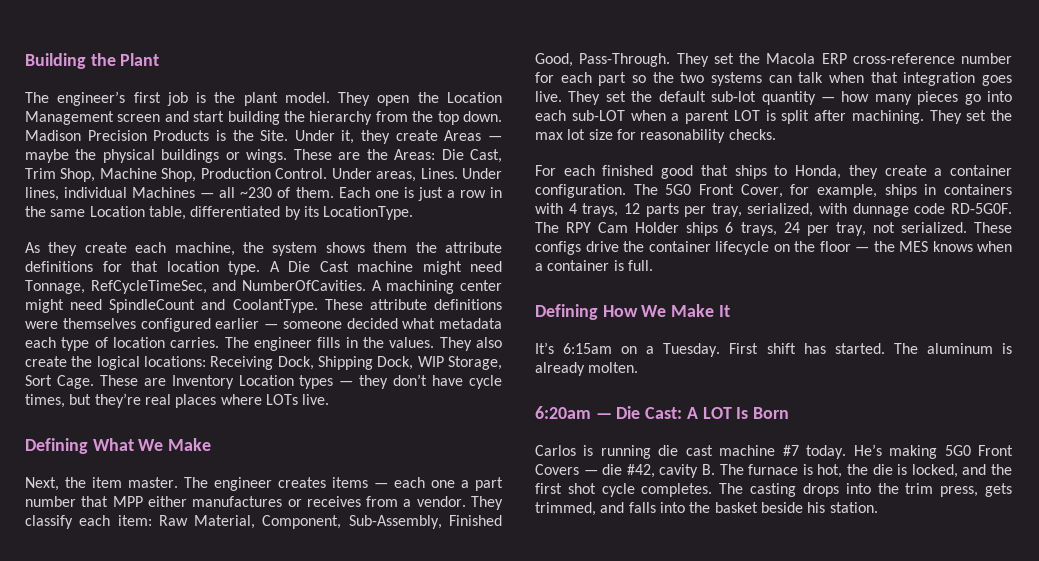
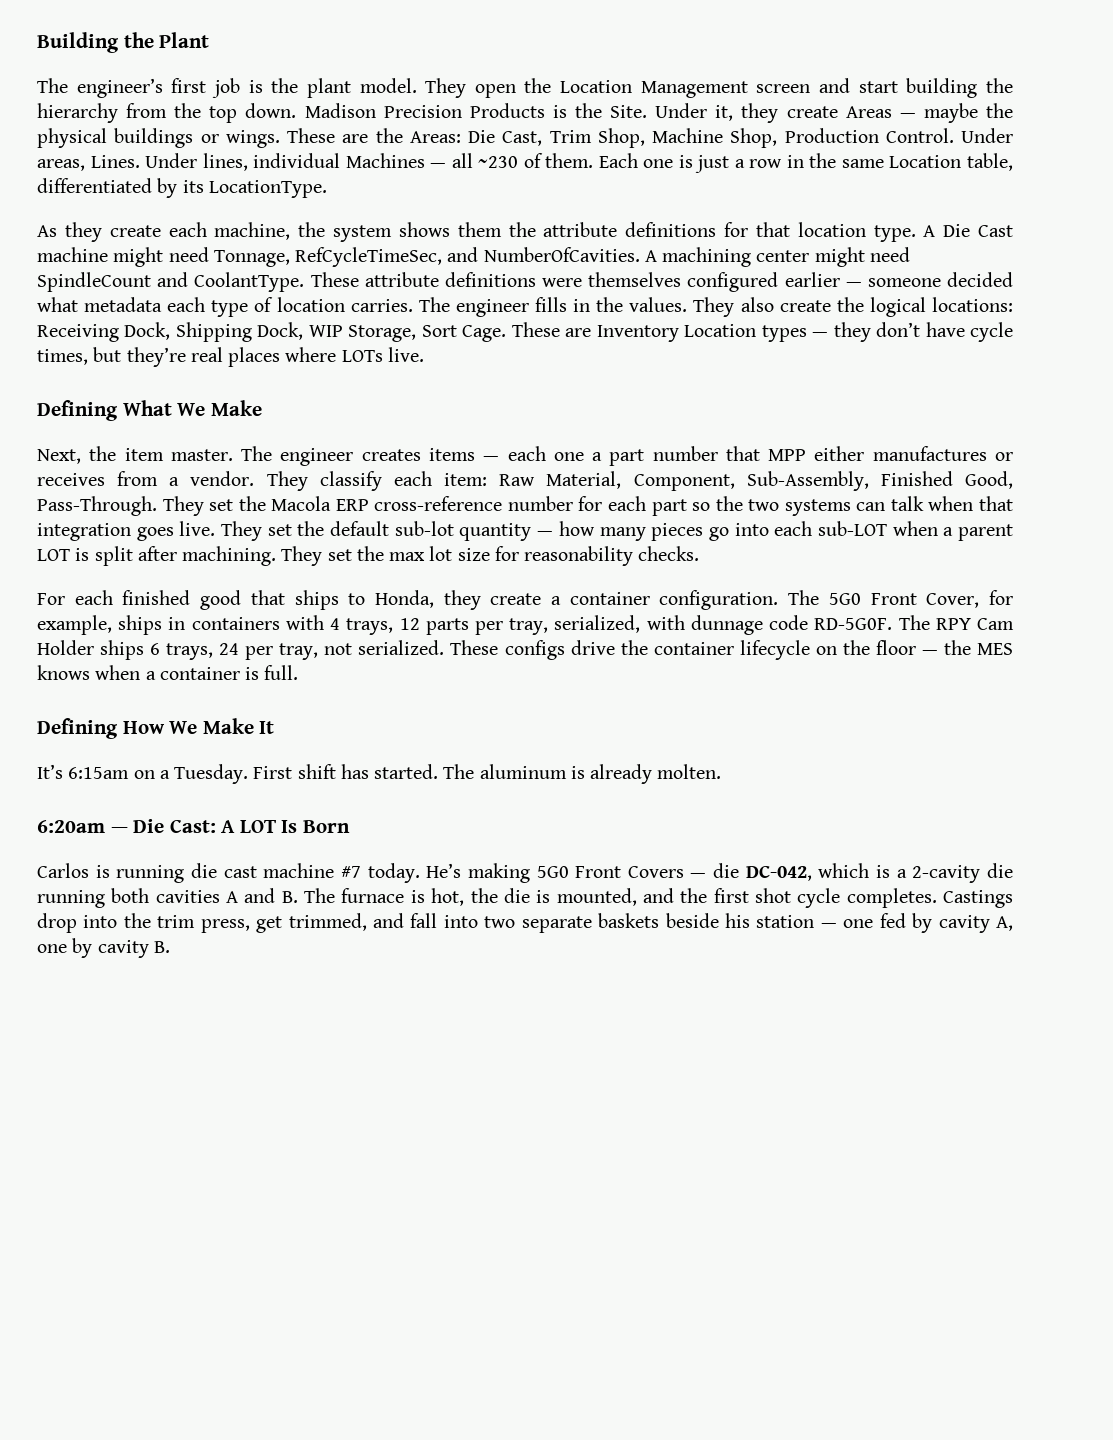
[626,464,699,478] #42, cavity -> [745,863,1013,883] [37,888,276,908] DC-042, which is a 2-cavity die running both cavities A and
[911,464,958,478] locked, -> [556,888,637,906] mounted,
[719,483,839,497] The casting drops -> [943,890,1014,908] [37,913,77,933] Castings drop
[985,483,1012,497] gets -> [256,916,283,933] get
[628,502,878,513] falls into the basket beside his station. -> [410,913,1014,933] [37,938,170,958] fall into two separate baskets beside his station — one fed by cavity A, one by cavity B.

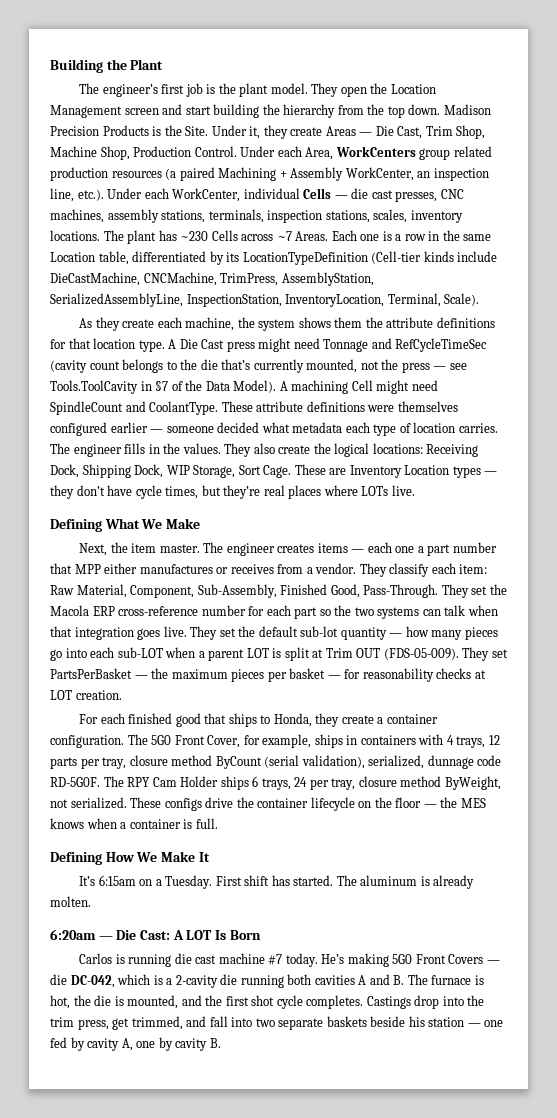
[923,103,1013,123] [37,128,461,148] maybe the physical buildings or wings. These are the Areas: -> (373, 134) none
[37,153,594,171] areas, Lines. Under lines, individual Machines — all ~230 of them. -> [277,146,492,160] [50,167,489,181] [50,188,464,202] [50,209,463,223] [50,230,329,244] each Area, WorkCenters group related production resources (a paired Machining + Assembly WorkCenter, an inspection line, etc.). Under each WorkCenter, individual Cells — die cast presses, CNC machines, assembly stations, terminals, inspection stations, scales, inventory locations. The plant has ~230 Cells across ~7 Areas.
[695,155,730,173] just -> (392, 236) none
[208,180,327,198] LocationType. -> [242,251,498,265] [50,272,374,286] [50,293,480,307] LocationTypeDefinition (Cell-tier kinds include DieCastMachine, CNCMachine, TrimPress, AssemblyStation, SerializedAssemblyLine, InspectionStation, InventoryLocation, Terminal, Scale).
[37,247,640,267] machine might need Tonnage, RefCycleTimeSec, and NumberOfCavities. -> [226,338,488,352] [50,359,467,373] [50,380,277,394] press might need Tonnage and RefCycleTimeSec (cavity count belongs to the die that’s currently mounted, not the press — see Tools.ToolCavity in §7 of the Data Model).
[756,250,810,262] center -> [351,380,373,391] Cell
[137,546,700,566] after machining. They set the max lot size for reasonability checks. -> [312,647,508,661] [50,668,486,682] [50,690,122,700] at Trim OUT (FDS-05-009). They set PartsPerBasket — the maximum pieces per basket — for reasonability checks at LOT creation.
[554,615,685,633] serialized, with -> [129,755,425,769] closure method ByCount (serial validation), serialized,
(319, 651) none -> [358,776,501,790] closure method ByWeight,

